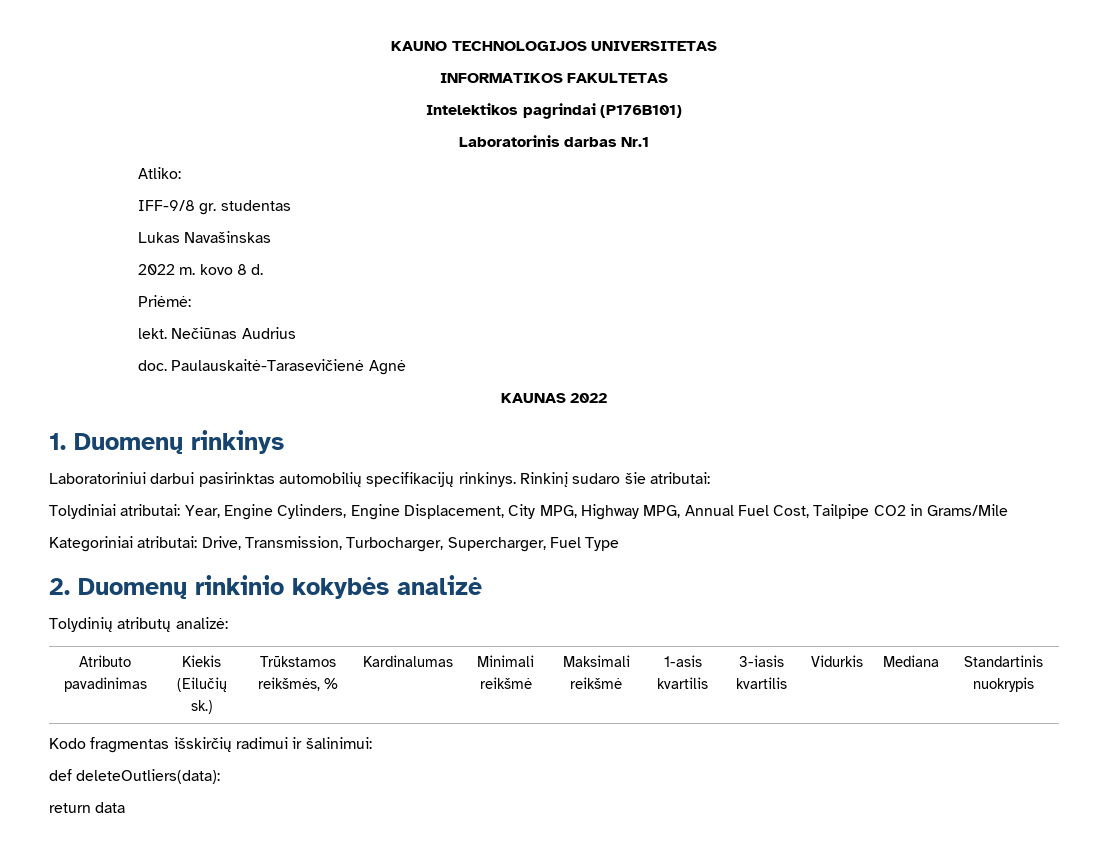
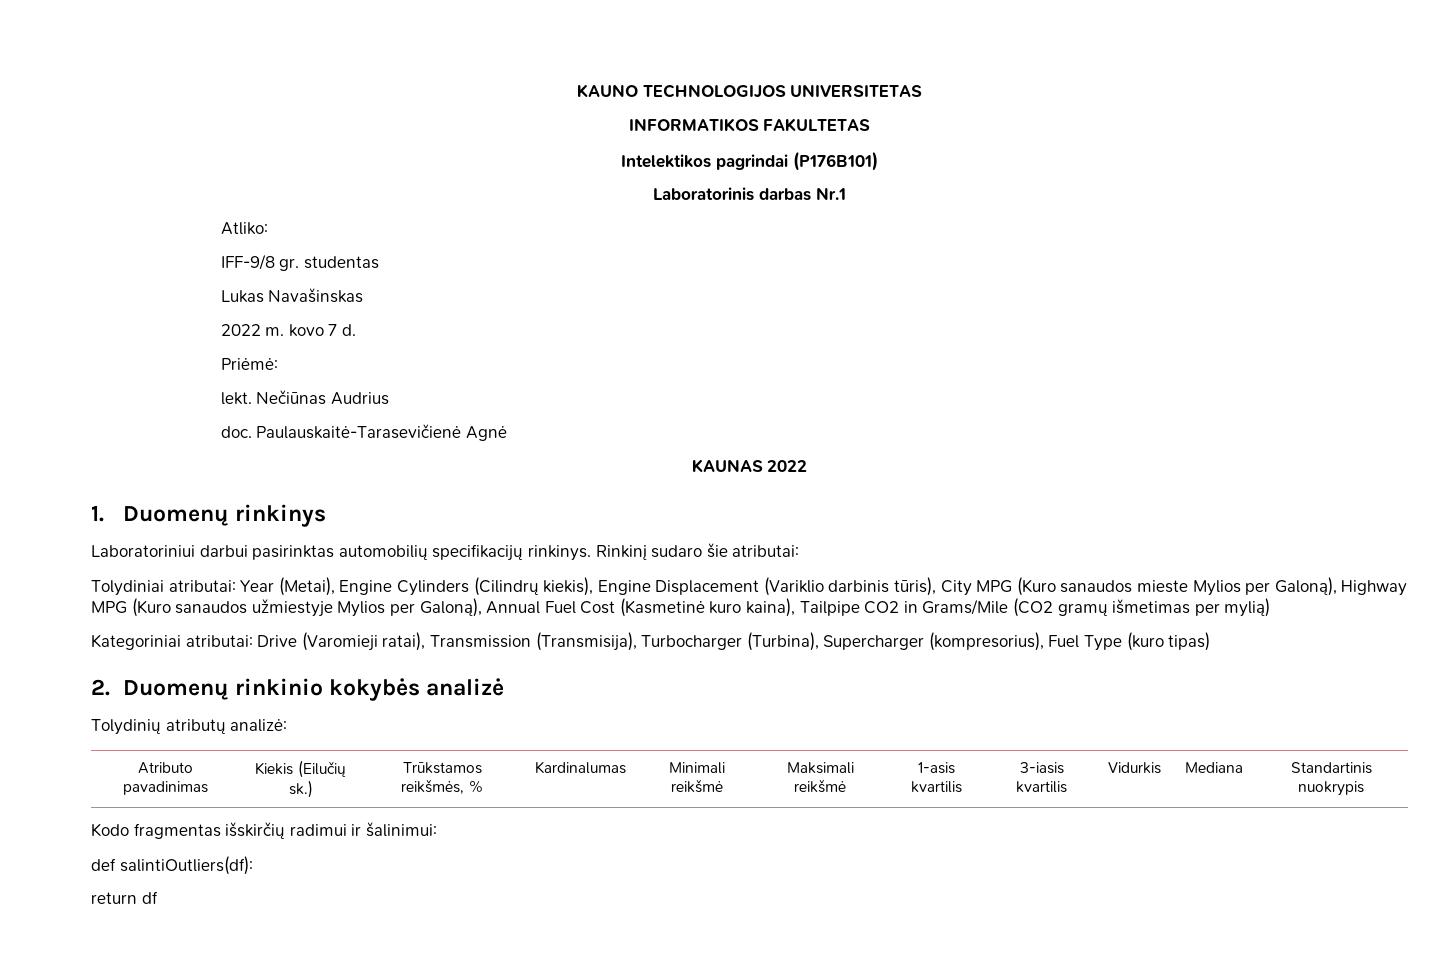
[237,264,248,275] 8 -> [328,324,338,336] 7
[184,504,1009,520] [49,536,546,552] Year, Engine Cylinders, Engine Displacement, City MPG, Highway MPG, Annual Fuel Cost, Tailpipe CO2 in Grams/Mile // Kategoriniai atributai: Drive, Transmission, Turbocharger, Supercharger, -> [240,577,1408,596] [91,598,1271,617] [91,632,1044,651] Year (Metai), Engine Cylinders (Cilindrų kiekis), Engine Displacement (Variklio darbinis tūris), City MPG (Kuro sanaudos mieste Mylios per Galoną), Highway MPG (Kuro sanaudos užmiestyje Mylios per Galoną), Annual Fuel Cost (Kasmetinė kuro kaina), Tailpipe CO2 in Grams/Mile (CO2 gramų išmetimas per mylią) // Kategoriniai atributai: Drive (Varomieji ratai), Transmission (Transmisija), Turbocharger (Turbina), Supercharger (kompresorius),
(620, 544) none -> [1126,632,1211,651] (kuro tipas)
[76,769,221,784] deleteOutliers(data): -> [119,856,253,875] salintiOutliers(df):
[95,802,126,813] data -> [141,891,158,904] df

